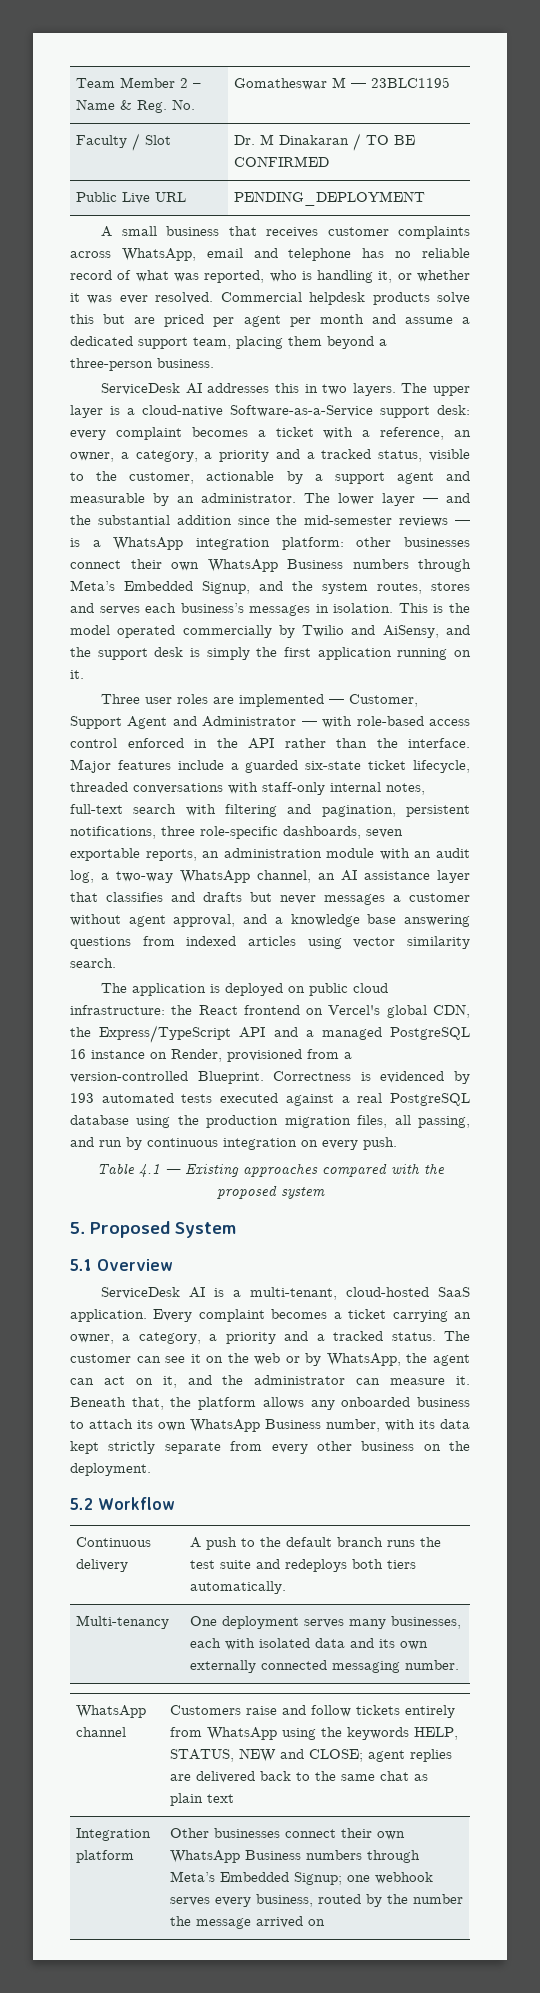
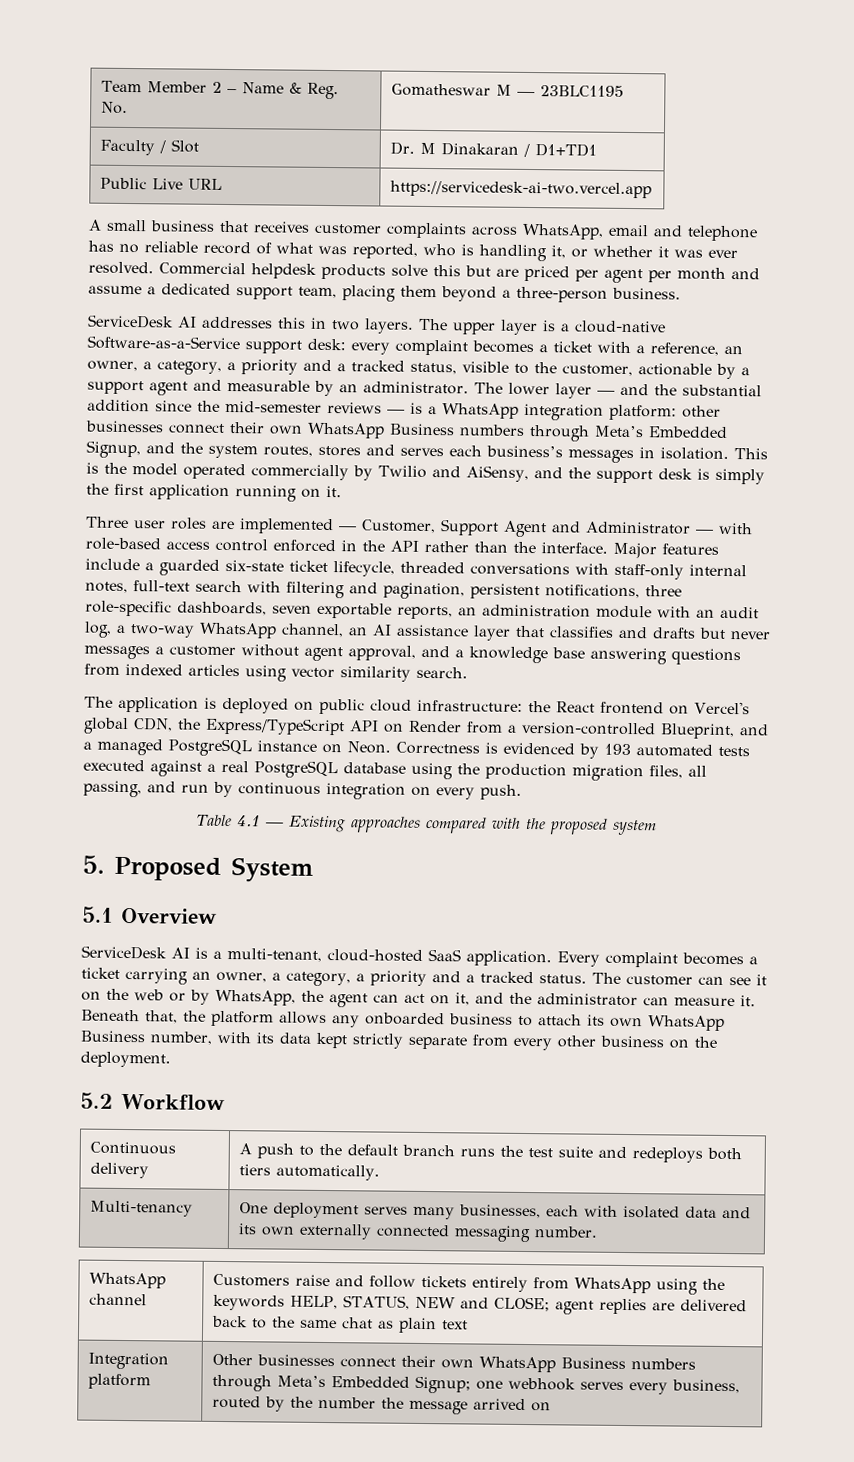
[365,135,415,145] [233,156,329,167] TO BE CONFIRMED -> [535,143,598,157] D1+TD1
[233,191,425,206] PENDING_DEPLOYMENT -> [390,180,653,199] https://servicedesk-ai-two.vercel.app
(266, 1032) none -> [382,720,735,740] on Render from a version-controlled Blueprint,
[70,1049,86,1059] 16 -> (252, 747) none
[171,1049,352,1062] [70,1071,264,1084] Render, provisioned from a version-controlled Blueprint. -> [347,741,391,754] Neon.

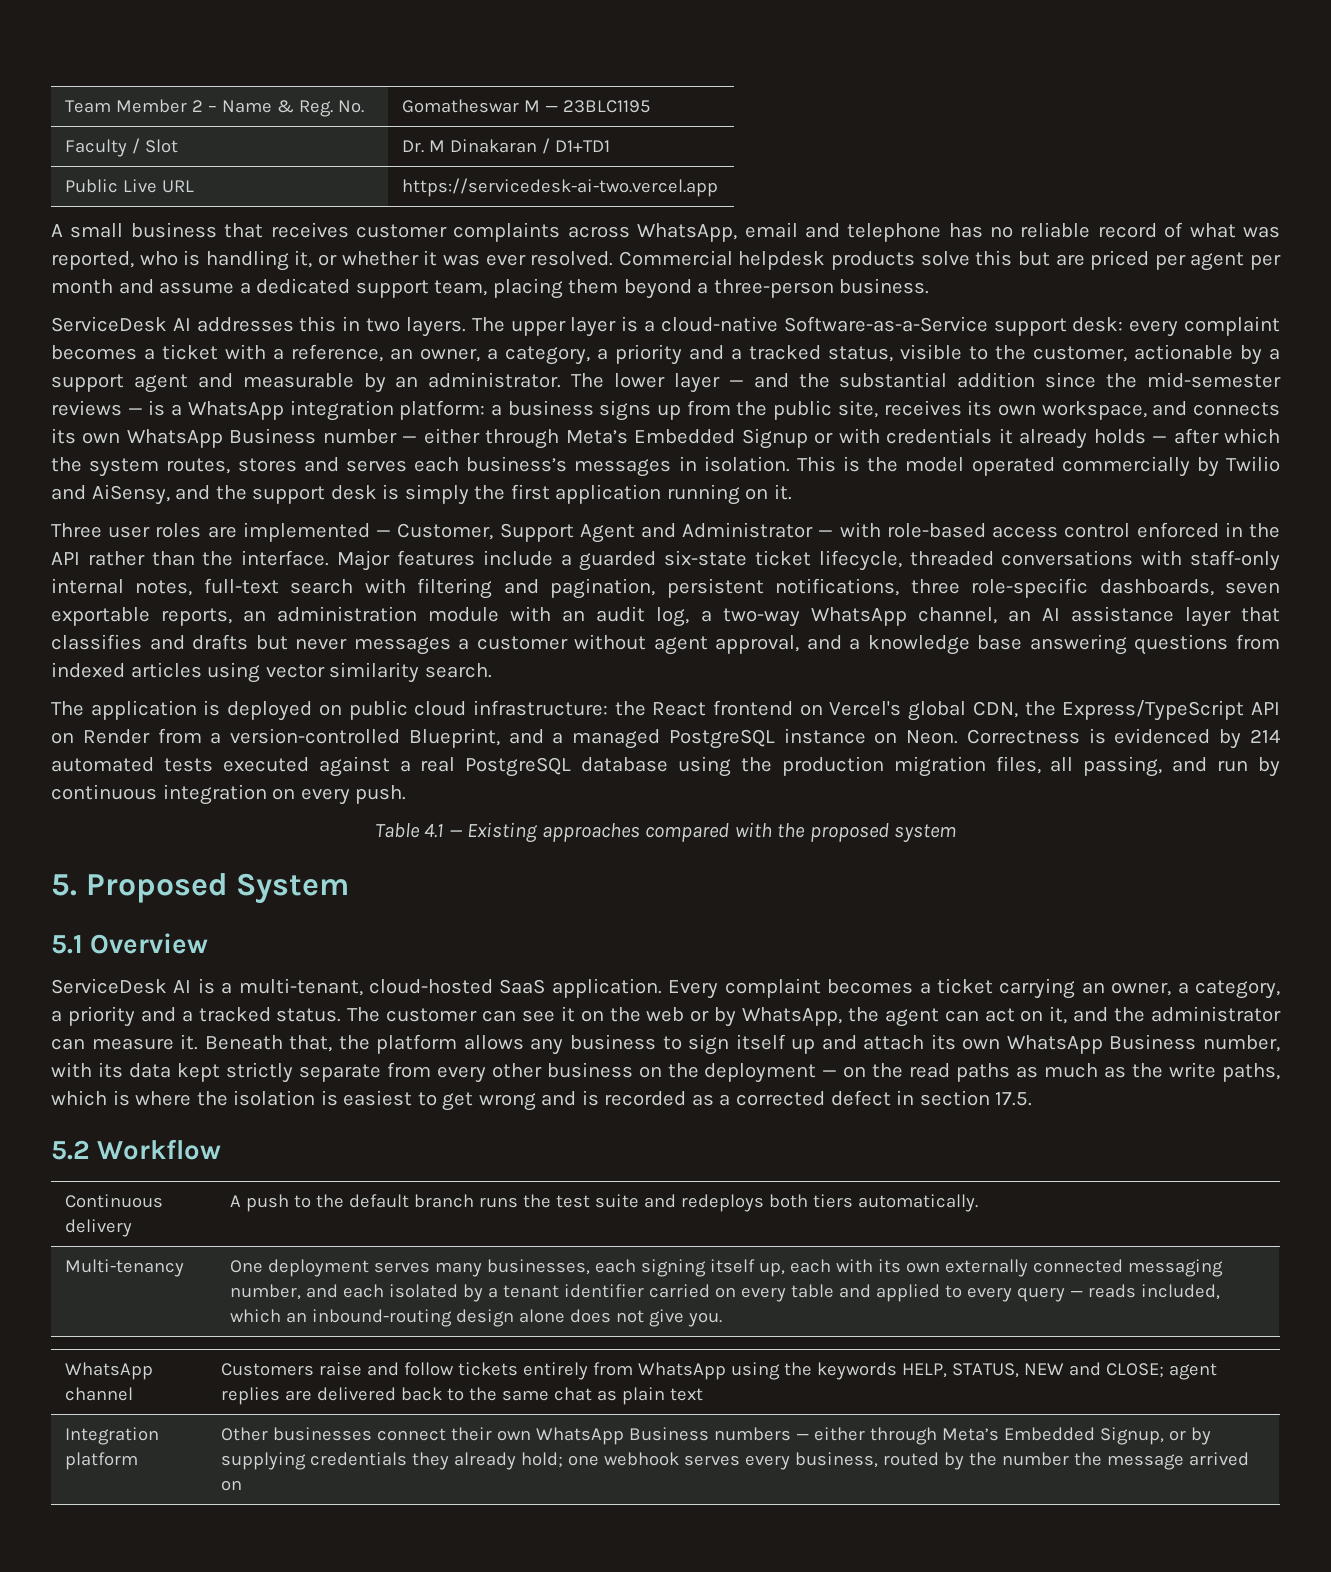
[682,405,721,418] [85,420,728,442] [86,440,175,459] other businesses connect their own WhatsApp Business numbers through Meta’s Embedded Signup, and -> [490,400,1281,421] [51,428,1280,449] a business signs up from the public site, receives its own workspace, and connects its own WhatsApp Business number — either through Meta’s Embedded Signup or with credentials it already holds — after which
[604,743,631,756] 193 -> [1249,729,1280,743] 214
[365,1012,445,1026] onboarded -> (564, 1046) none
(533, 1021) none -> [688,1034,857,1055] sign itself up and
[80,1051,171,1068] deployment. -> [704,1062,1281,1083] [51,1090,1033,1111] deployment — on the read paths as much as the write paths, which is where the isolation is easiest to get wrong and is recorded as a corrected defect in section 17.5.
[584,1205,752,1219] with isolated data and -> [640,1259,873,1277] signing itself up, each with
[534,1226,599,1238] number. -> [229,1284,1220,1302] [229,1309,722,1327] number, and each isolated by a tenant identifier carried on every table and applied to every query — reads included, which an inbound-routing design alone does not give you.
[212,1374,472,1394] through Meta’s Embedded Signup; -> [795,1427,1211,1445] [220,1452,563,1470] — either through Meta’s Embedded Signup, or by supplying credentials they already hold;

